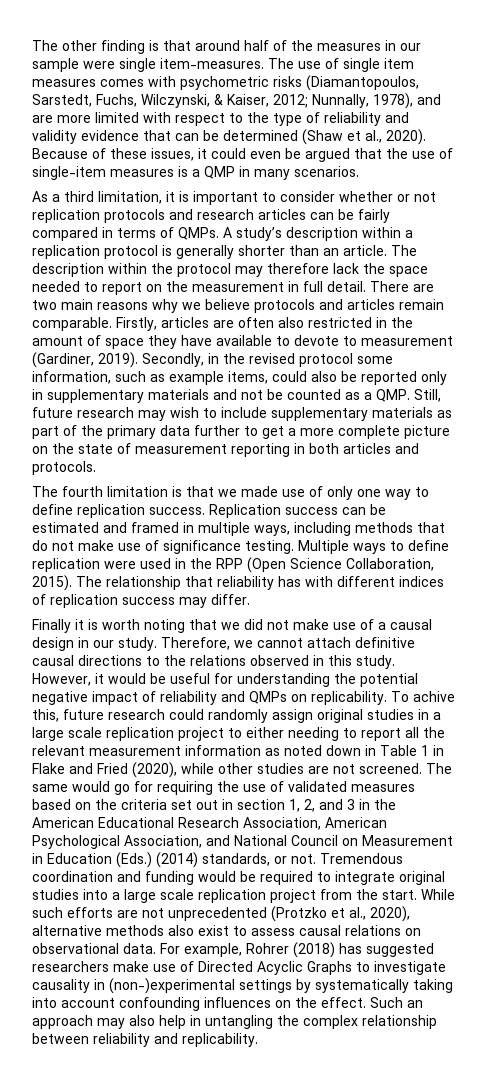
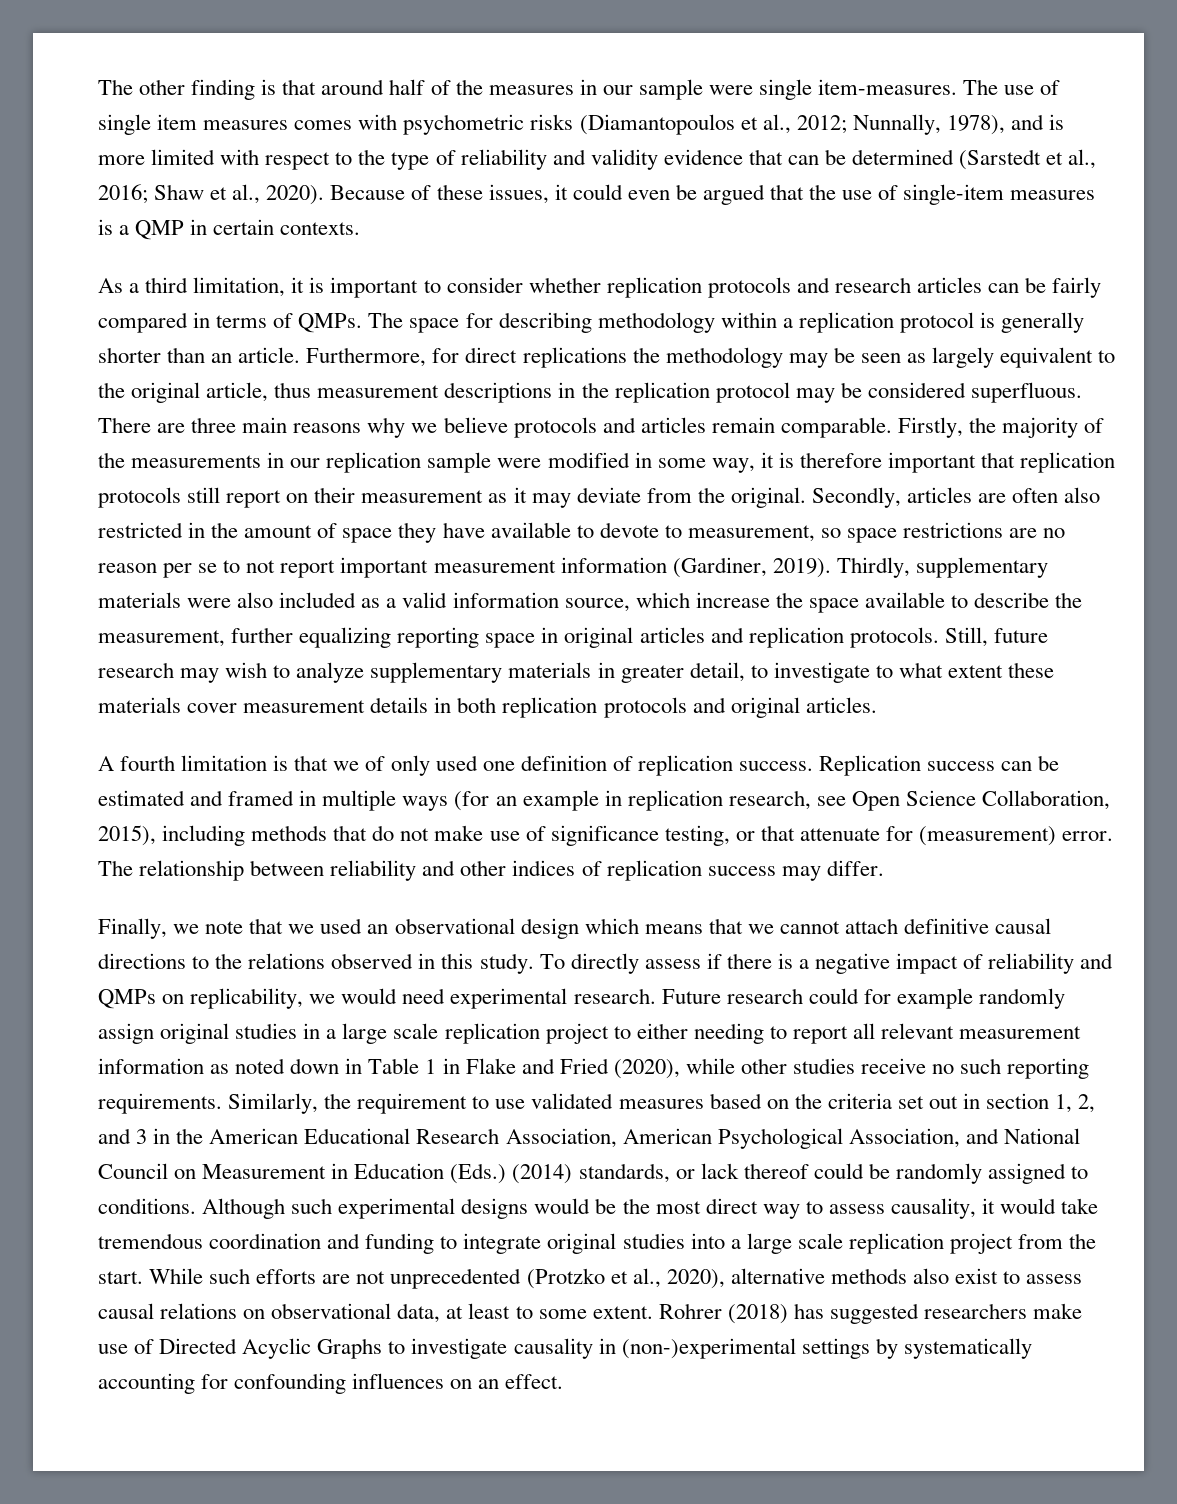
[306,75,419,91] [32,94,269,108] (Diamantopoulos, Sarstedt, Fuchs, Wilczynski, & Kaiser, -> [579,114,791,135] (Diamantopoulos et al.,
[32,115,53,123] are -> [1049,114,1065,130] is
[302,129,343,145] (Shaw -> [959,149,1097,170] [98,184,205,204] (Sarstedt et al., 2016; Shaw
[254,166,359,180] many scenarios. -> [213,219,361,235] certain contexts.
[397,192,436,202] or not -> (601, 285) none
[223,227,358,241] A study’s description -> [368,312,715,333] The space for describing methodology
[391,245,417,256] [32,263,428,277] [32,281,366,295] The description within the protocol may therefore lack the space needed to report on the measurement in full detail. -> [306,347,1116,368] [98,382,1082,403] Furthermore, for direct replications the methodology may be seen as largely equivalent to the original article, thus measurement descriptions in the replication protocol may be considered superfluous.
[32,300,57,310] two -> [191,417,237,433] three
(157, 324) none -> [969,417,1105,438] [98,452,1116,473] [98,487,901,508] the majority of the measurements in our replication sample were modified in some way, it is therefore important that replication protocols still report on their measurement as it may deviate from the original. Secondly,
[361,336,453,346] [32,352,393,368] [32,371,447,385] [32,389,410,403] measurement (Gardiner, 2019). Secondly, in the revised protocol some information, such as example items, could also be reported only in supplementary materials and not be counted as a QMP. -> [687,522,1066,543] [98,557,1048,578] [98,592,1083,613] [98,627,939,648] measurement, so space restrictions are no reason per se to not report important measurement information (Gardiner, 2019). Thirdly, supplementary materials were also included as a valid information source, which increase the space available to describe the measurement, further equalizing reporting space in original articles and replication protocols.
[221,407,452,421] [32,425,450,439] [32,443,419,457] [32,461,96,475] [32,486,58,497] include supplementary materials as part of the primary data further to get a more complete picture on the state of measurement reporting in both articles and protocols. // The -> [296,662,1055,683] [98,697,877,718] [98,756,114,771] analyze supplementary materials in greater detail, to investigate to what extent these materials cover measurement details in both replication protocols and original articles. // A
[241,486,429,500] [32,504,73,515] made use of only one way to define -> [365,755,633,776] of only used one definition of
[254,525,290,536] ways, -> [402,790,1111,811] [98,825,156,846] ways (for an example in replication research, see Open Science Collaboration, 2015),
[245,540,449,554] [32,557,434,573] [32,575,395,591] testing. Multiple ways to define replication were used in the RPP (Open Science Collaboration, 2015). The relationship that reliability has with different -> [664,825,1114,846] [98,860,507,881] testing, or that attenuate for (measurement) error. The relationship between reliability and other
[32,619,432,633] [32,637,230,651] Finally it is worth noting that we did not make use of a causal design in our study. Therefore, -> [98,918,743,939] Finally, we note that we used an observational design which means that
[32,673,418,687] However, it would be useful for understanding the potential -> [539,953,810,974] To directly assess if there is a
[311,691,455,705] [32,709,204,722] replicability. To achive this, future research could -> [190,988,973,1009] replicability, we would need experimental research. Future research could for example
[423,727,445,738] the -> (876, 1031) none
[308,763,452,774] [32,781,284,795] are not screened. The same would go for requiring the use of -> [861,1058,1090,1079] [98,1093,526,1114] receive no such reporting requirements. Similarly, the requirement to use
[291,853,403,864] [32,871,313,885] not. Tremendous coordination and funding would be required -> [700,1163,1089,1184] [98,1198,1099,1219] [98,1233,435,1254] lack thereof could be randomly assigned to conditions. Although such experimental designs would be the most direct way to assess causality, it would take tremendous coordination and funding
[123,943,242,957] data. For example, -> [397,1303,653,1323] data, at least to some extent.
[413,979,453,993] [32,997,423,1011] [32,1015,437,1029] [32,1033,258,1047] taking into account confounding influences on the effect. Such an approach may also help in untangling the complex relationship between reliability and replicability. -> [98,1373,564,1394] accounting for confounding influences on an effect.

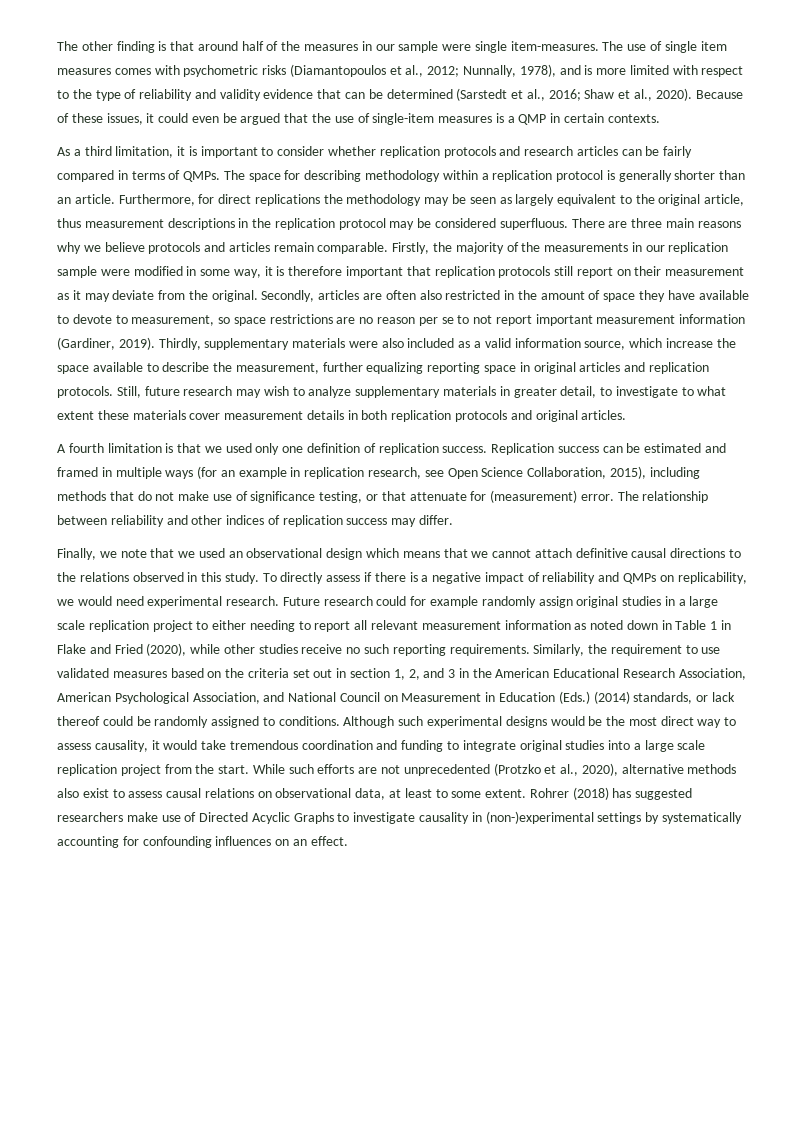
[365,755,478,776] of only used -> [225,443,280,455] used only

